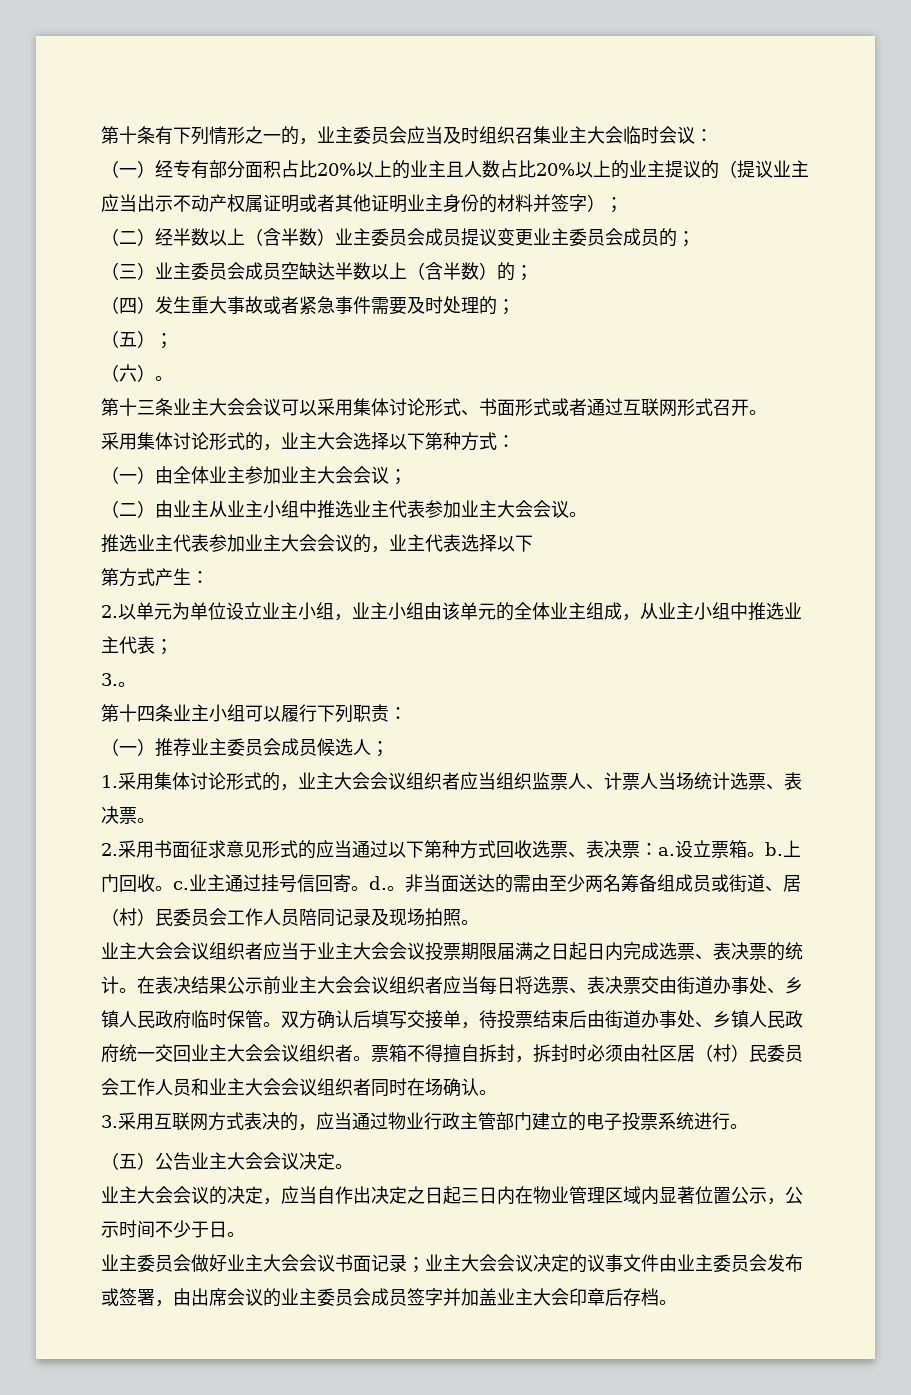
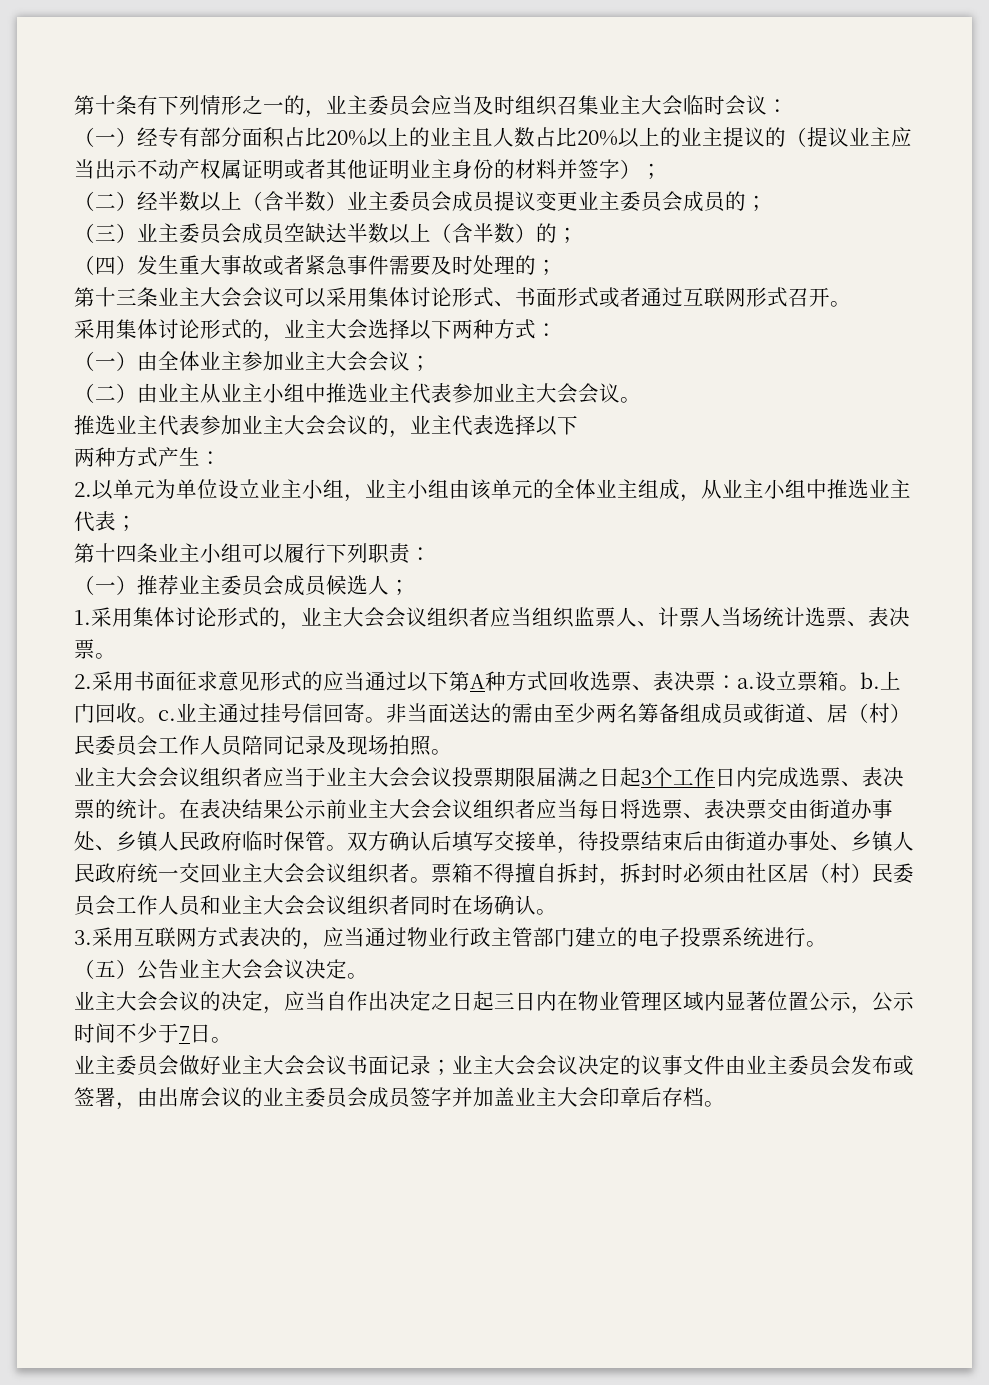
[101,330,173,349] [101,364,173,382] // （五）； // （六）。 -> (557, 267) none
[425,432,443,450] 第 -> [452,319,473,339] 两
[101,568,119,586] 第 -> [74,447,116,467] 两种
[101,673,136,687] // 3.。 -> (137, 523) none
(442, 849) none -> [470,674,485,689] A
[369,876,405,891] d.。 -> (386, 720) none
(587, 951) none -> [641,767,715,787] 3个工作
(209, 1229) none -> [179,1026,190,1041] 7

